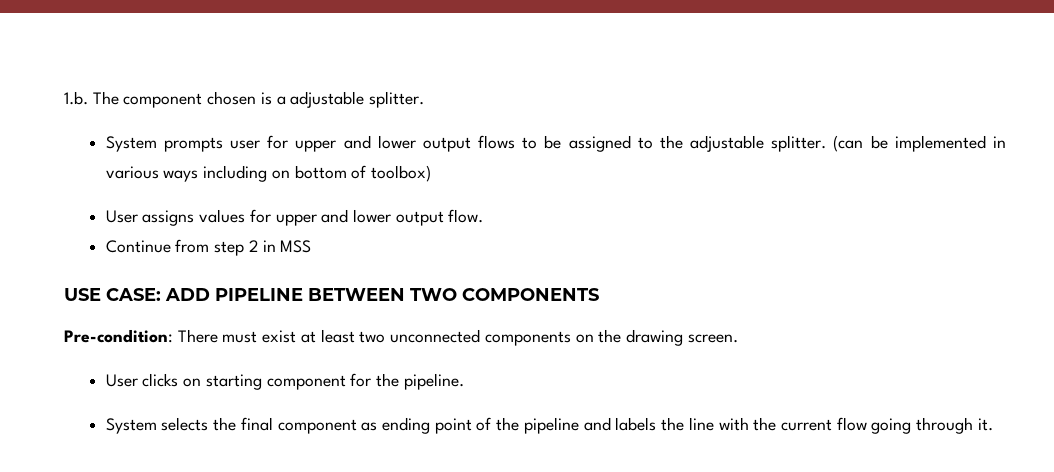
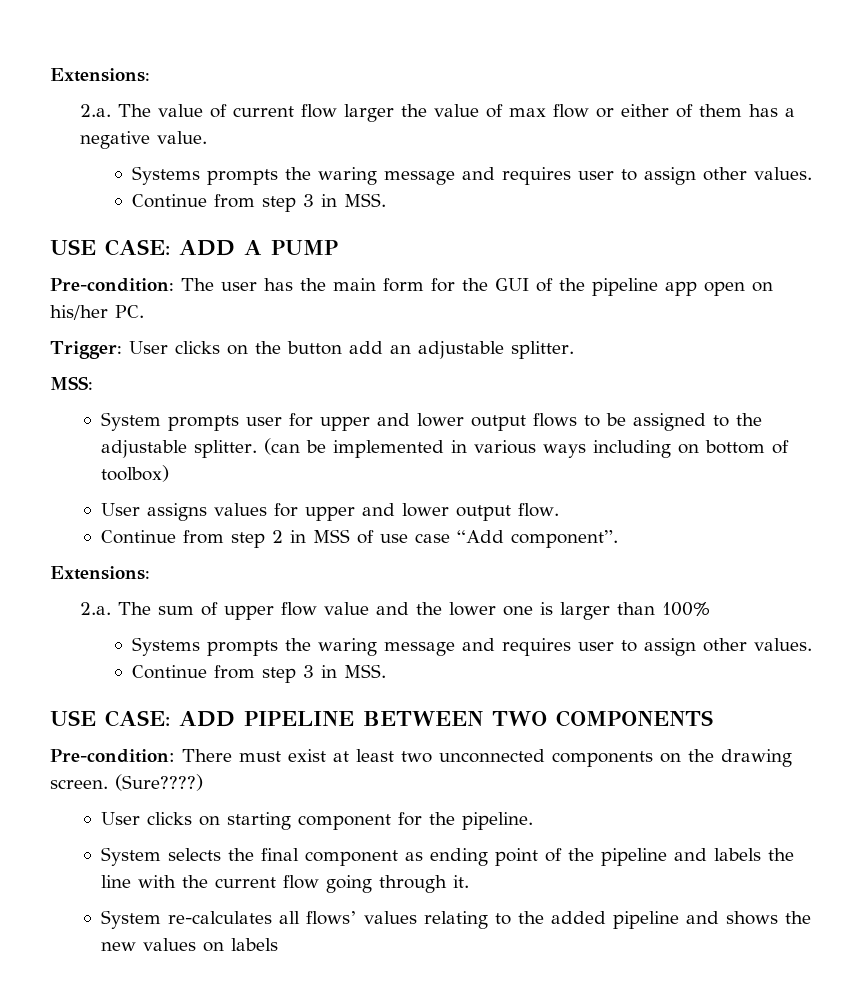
[64,91,425,108] 1.b. The component chosen is a adjustable splitter. -> [50,68,150,82] [80,104,796,122] [80,131,208,149] [131,166,812,185] [131,193,386,212] [50,239,338,256] [50,278,773,296] [50,305,144,320] [50,341,574,359] [50,376,93,390] Extensions: // 2.a. The value of current flow larger the value of max flow or either of them has a negative value. // Systems prompts the waring message and requires user to assign other values. // Continue from step 3 in MSS. // USE CASE: ADD A PUMP // Pre-condition: The user has the main form for the GUI of the pipeline app open on his/her PC. // Trigger: User clicks on the button add an adjustable splitter. // MSS:
(312, 246) none -> [357,530,619,548] [50,566,150,580] [80,602,711,620] [131,637,812,656] [131,664,386,683] of use case “Add component”. // Extensions: // 2.a. The sum of upper flow value and the lower one is larger than 100% // Systems prompts the waring message and requires user to assign other values. // Continue from step 3 in MSS.
(738, 338) none -> [115,774,203,791] (Sure????)
(993, 424) none -> [101,910,812,929] [101,938,279,952] // System re-calculates all flows’ values relating to the added pipeline and shows the new values on labels

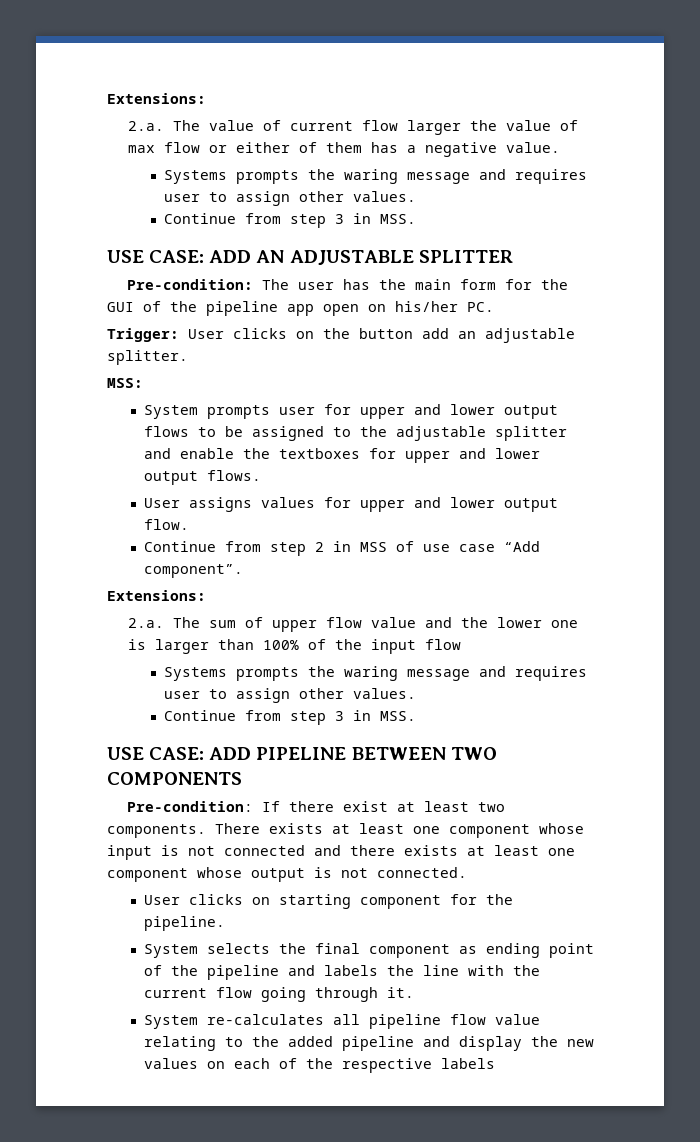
[244,240,338,255] A PUMP -> [256,250,513,265] AN ADJUSTABLE SPLITTER
[194,438,790,458] [101,465,170,482] splitter. (can be implemented in various ways including on bottom of toolbox) -> [494,426,567,441] [143,448,540,463] [143,470,261,485] splitter and enable the textboxes for upper and lower output flows.
(711, 609) none -> [307,639,461,654] of the input flow
[182,749,281,762] There must -> [262,801,335,812] If there
[439,749,792,767] [50,774,203,791] unconnected components on the drawing screen. (Sure????) -> [107,823,584,838] [107,845,575,860] [107,867,467,882] components. There exists at least one component whose input is not connected and there exists at least one component whose output is not connected.
[306,911,418,925] flows’ values -> [368,1014,540,1029] pipeline flow value
[726,911,779,925] shows -> [458,1036,522,1051] display
(225, 947) none -> [233,1058,432,1073] each of the respective

